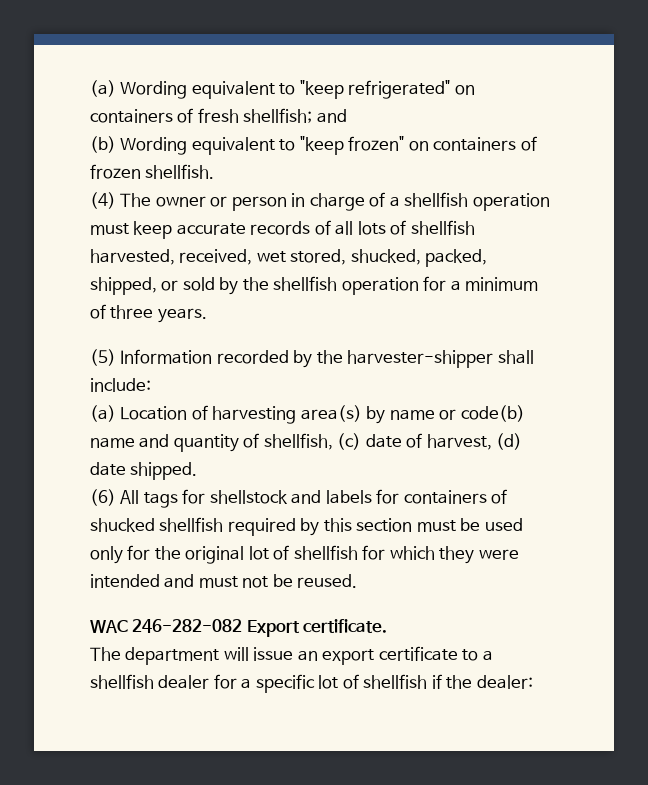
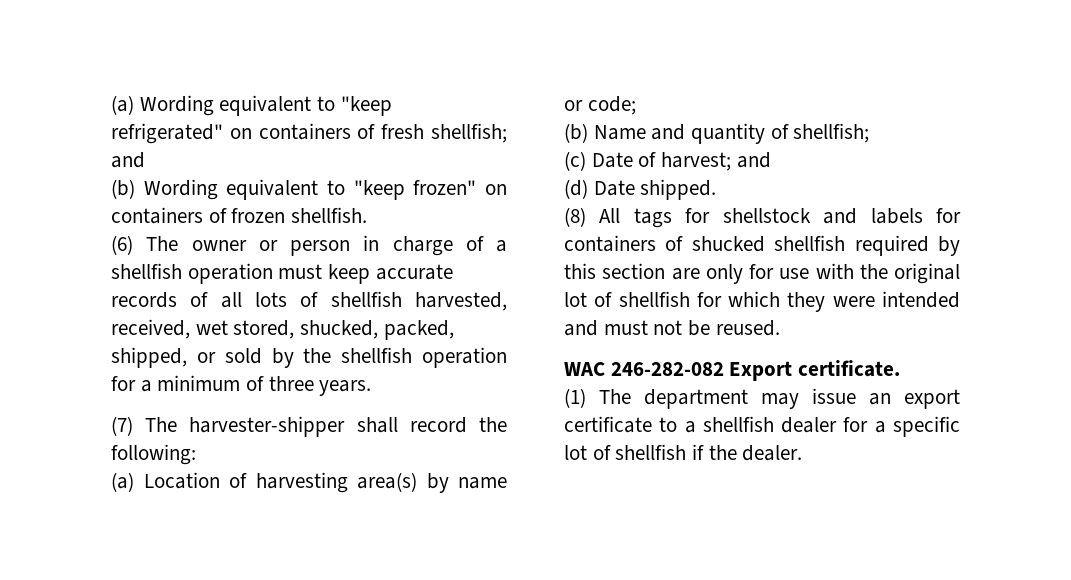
[90,192,116,209] (4) -> [111,235,133,255] (6)
[90,349,534,368] [90,378,151,392] (5) Information recorded by the harvester-shipper shall include: -> [111,416,507,437] [111,444,196,465] (7) The harvester-shipper shall record the following:
[460,405,525,422] [90,433,523,452] [90,462,126,476] code(b) name and quantity of shellfish, (c) date of harvest, (d) date -> [587,96,636,115] [564,123,870,144] [564,151,771,171] [564,179,635,199] code; // (b) Name and quantity of shellfish; // (c) Date of harvest; and // (d) Date
[90,489,116,506] (6) -> [564,207,586,227] (8)
[416,518,523,532] [90,545,151,564] must be used only for -> [671,263,854,284] are only for use with
(388, 626) none -> [564,388,586,408] (1)
[223,647,249,661] will -> [761,393,799,409] may
[476,675,533,689] dealer: -> [742,445,803,461] dealer.

